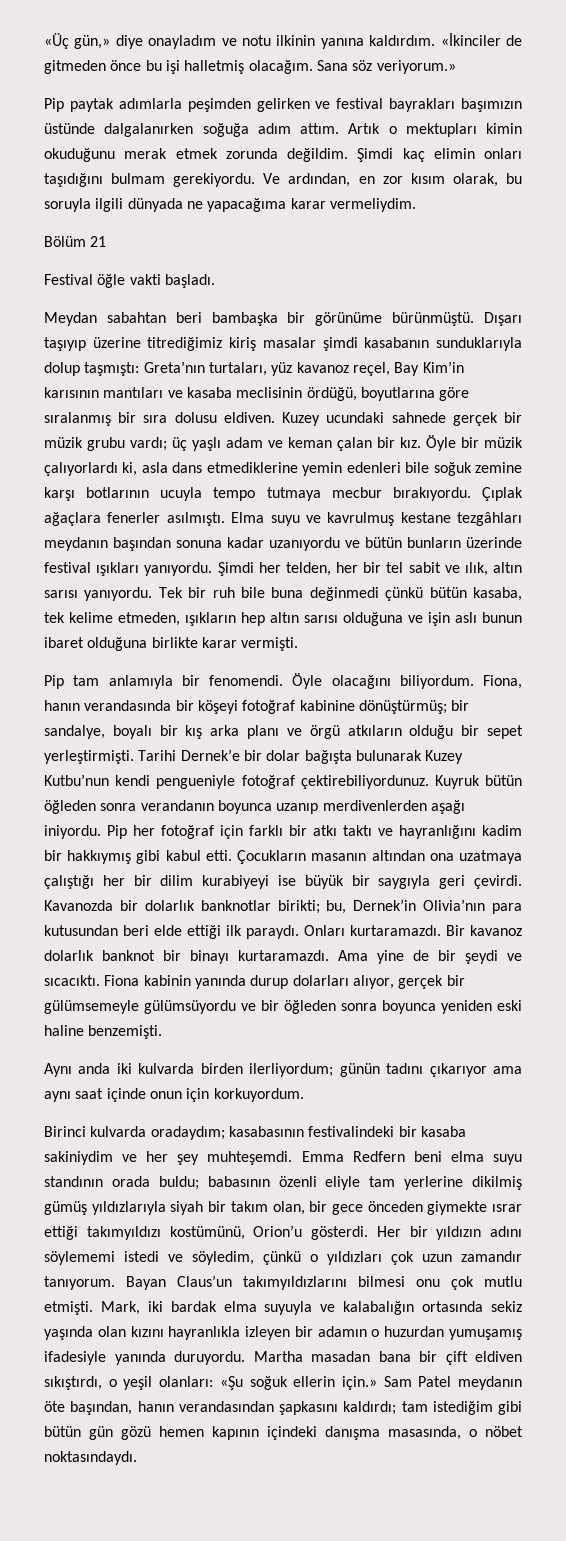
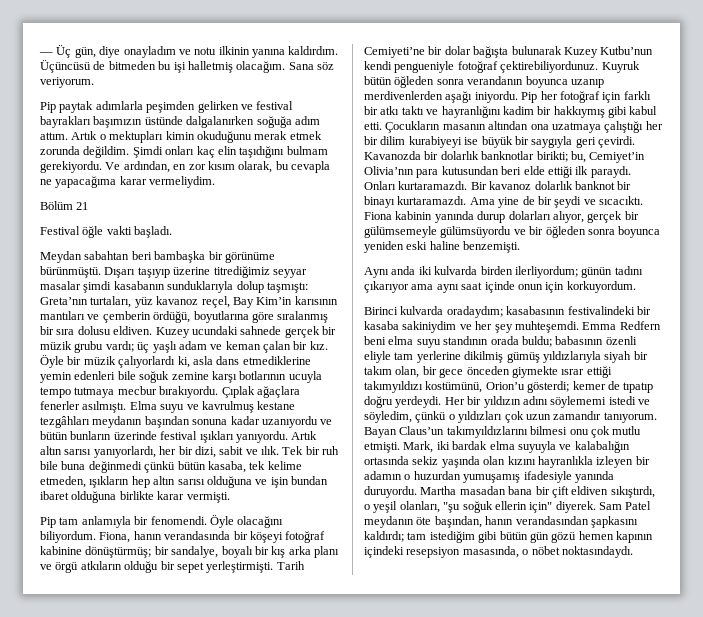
[44,33,111,49] «Üç gün,» -> [39,45,96,58] — Üç gün,
[440,33,522,46] [44,60,142,74] «İkinciler de gitmeden önce -> [40,60,156,73] Üçüncüsü de bitmeden
[376,60,456,74] veriyorum.» -> [40,77,94,88] veriyorum.
[402,148,522,162] kaç elimin onları -> [165,146,237,158] onları kaç elin
[44,198,183,212] soruyla ilgili dünyada -> [291,161,330,173] cevapla
[229,337,257,351] kiriş -> [272,269,307,278] seyyar
[186,387,303,398] kasaba meclisinin -> [102,311,151,323] çemberin
[217,562,404,576] Şimdi her telden, her bir tel -> [291,431,318,440] [40,446,216,458] Artık altın sarısı yanıyorlardı, her bir dizi,
[464,562,523,576] [44,587,153,601] ılık, altın sarısı yanıyordu. -> [261,446,279,455] ılık.
[455,612,522,623] aslı bunun -> [291,476,328,485] bundan
[138,749,240,761] Tarihi Dernek’e -> [276,561,305,570] [364,47,425,58] Tarih Cemiyeti’ne
[353,899,417,911] Dernek’in -> [589,152,646,163] Cemiyet’in
[311,1226,368,1240] gösterdi. -> [527,381,654,393] [364,396,442,408] gösterdi; kemer de tıpatıp doğru yerdeydi.
[159,1376,377,1390] olanları: «Şu soğuk ellerin için.» -> [399,501,596,513] olanları, "şu soğuk ellerin için" diyerek.
[325,1426,380,1440] danışma -> [406,547,461,558] resepsiyon

